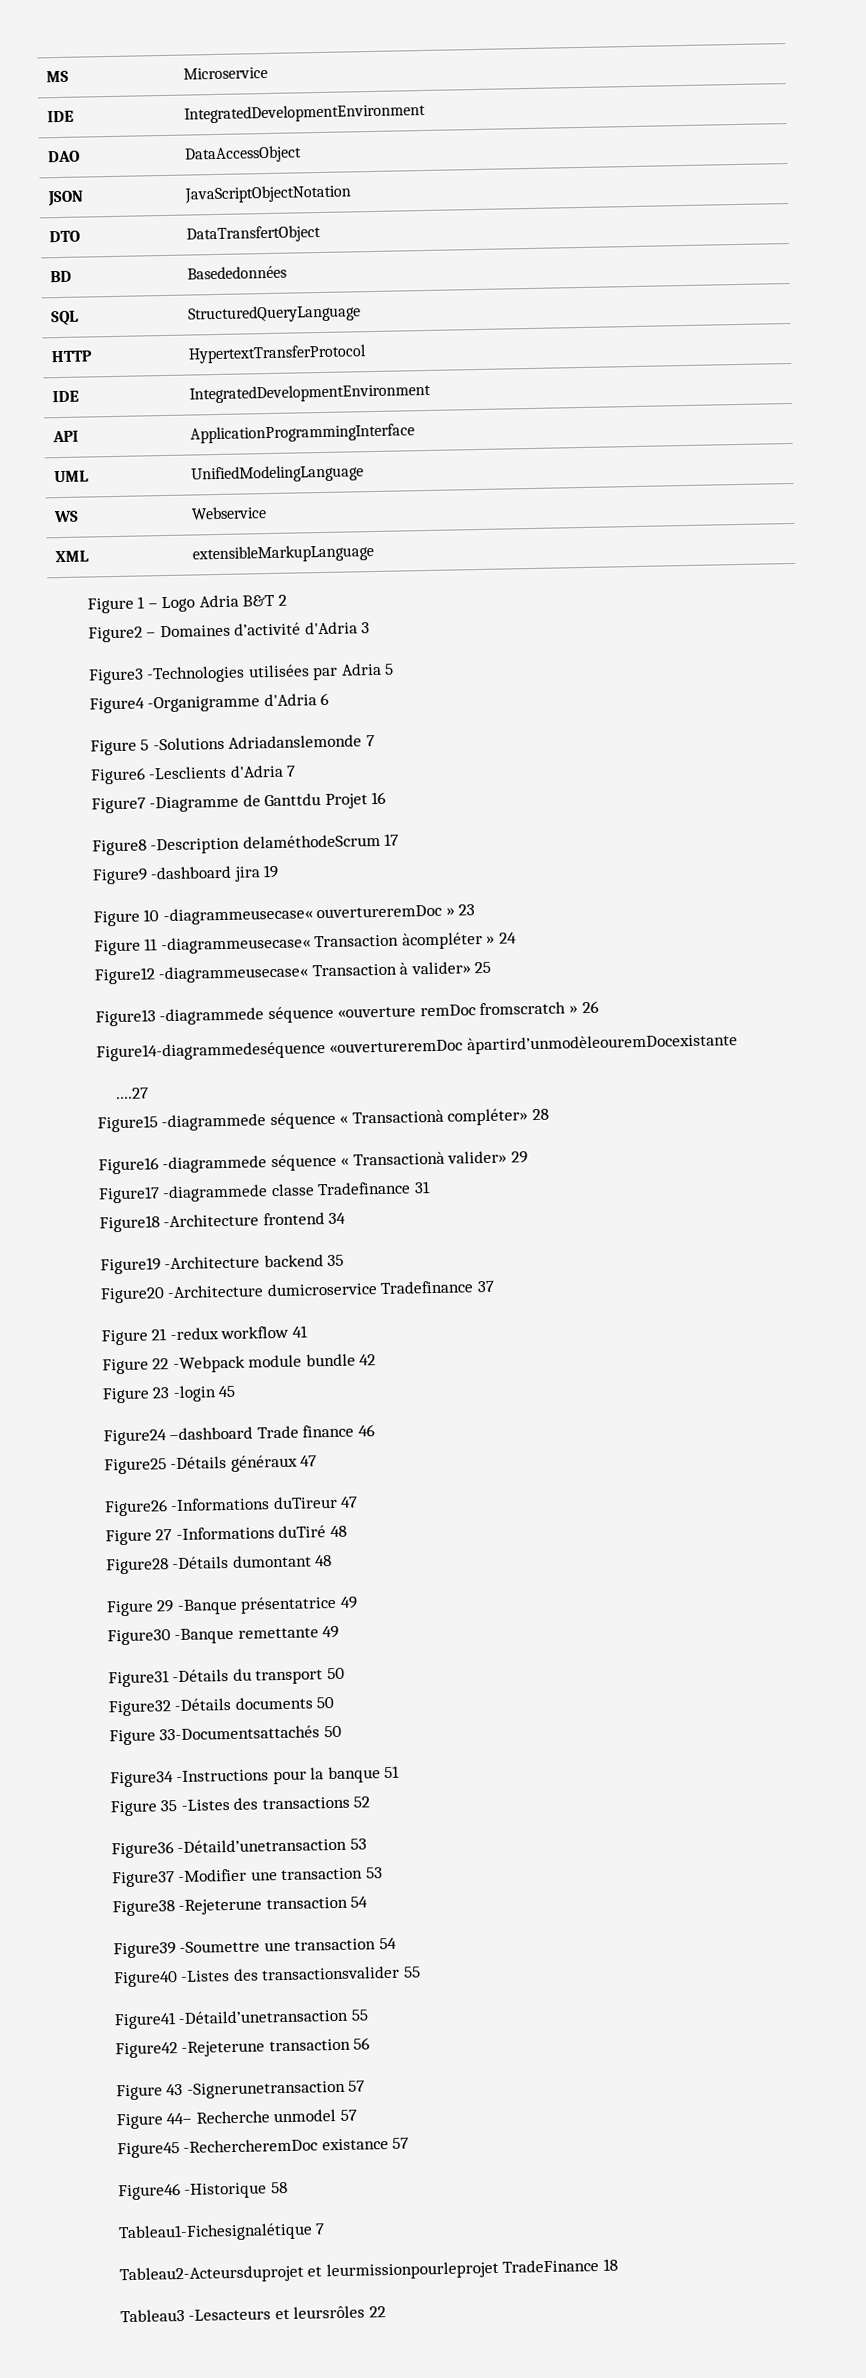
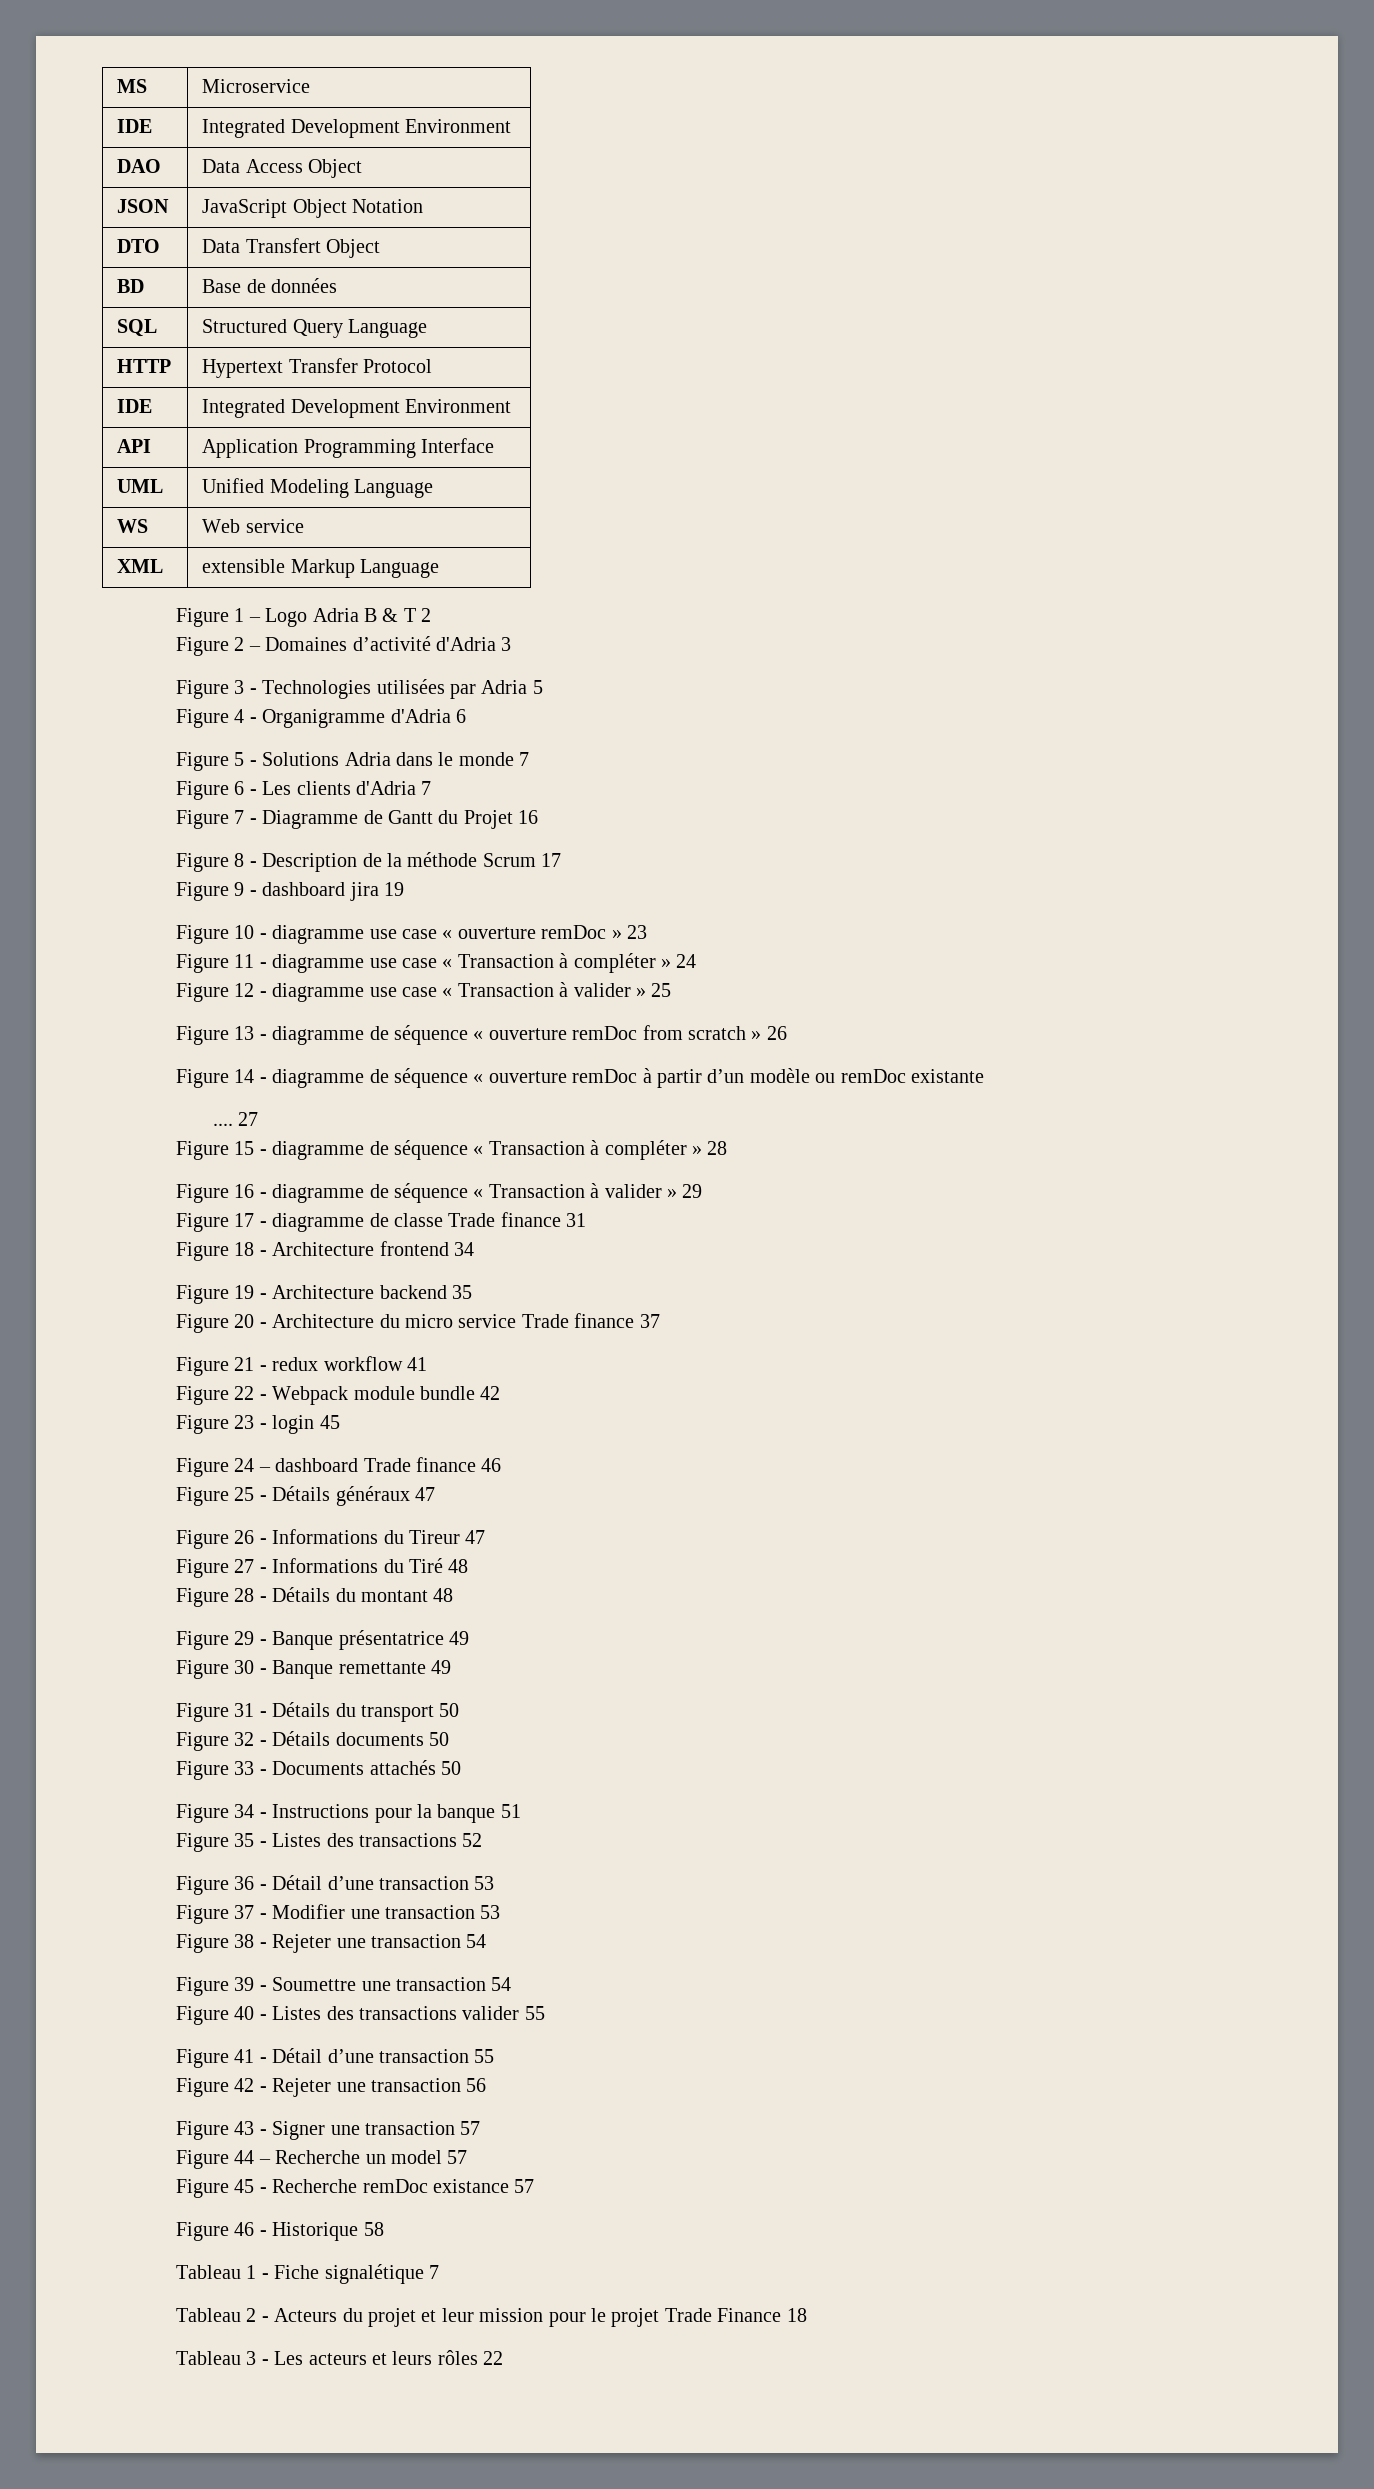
[184,102,427,124] [48,150,81,163] [184,145,303,164] [47,190,85,207] [184,184,353,204] [49,230,81,243] [186,224,322,244] [50,270,73,283] [187,265,288,280] [51,310,80,326] [188,304,362,324] [51,350,94,363] [188,344,368,364] [52,390,80,403] [189,382,432,404] [52,430,80,443] [190,423,416,444] [54,470,90,483] [191,464,365,484] IntegratedDevelopmentEnvironment // DAO | DataAccessObject // JSON | JavaScriptObjectNotation // DTO | DataTransfertObject // BD | Basededonnées // SQL | StructuredQueryLanguage // HTTP | HypertextTransferProtocol // IDE | IntegratedDevelopmentEnvironment // API | ApplicationProgrammingInterface // UML | UnifiedModelingLanguage -> [202,119,512,138] [117,159,162,173] [202,159,363,178] [117,199,170,213] [202,199,424,218] [117,239,161,253] [202,238,381,258] [117,279,145,293] [202,278,338,293] [117,319,158,337] [202,319,428,338] [117,359,172,373] [202,358,433,378] [117,399,153,413] [202,399,512,418] [117,439,152,453] [202,438,495,458] [117,479,164,493] [202,478,434,498] Integrated Development Environment // DAO | Data Access Object // JSON | JavaScript Object Notation // DTO | Data Transfert Object // BD | Base de données // SQL | Structured Query Language // HTTP | Hypertext Transfer Protocol // IDE | Integrated Development Environment // API | Application Programming Interface // UML | Unified Modeling Language
[191,506,268,520] Webservice -> [202,519,304,533] Web service
[192,544,375,564] extensibleMarkupLanguage -> [202,559,440,578] extensible Markup Language
[242,594,276,607] B&T -> [364,608,416,622] B & T
[87,626,143,643] Figure2 -> [176,637,245,656] Figure 2
[87,665,246,685] Figure3 -Technologies -> [176,680,372,699] Figure 3 - Technologies
[88,695,261,714] Figure4 -Organigramme -> [176,709,386,728] Figure 4 - Organigramme
[152,734,375,751] [89,764,297,785] [90,791,387,814] [91,833,400,856] [91,864,279,885] [92,904,476,927] [93,932,518,956] [93,961,492,985] [94,1000,599,1027] [95,1033,738,1062] [116,1087,150,1100] [96,1108,550,1133] [97,1150,529,1175] [97,1181,431,1204] [98,1212,347,1233] [99,1254,345,1275] [99,1280,474,1304] -Solutions Adriadanslemonde 7 // Figure6 -Lesclients d'Adria 7 // Figure7 -Diagramme de Ganttdu Projet 16 // Figure8 -Description delaméthodeScrum 17 // Figure9 -dashboard jira 19 // Figure 10 -diagrammeusecase« ouvertureremDoc » 23 // Figure 11 -diagrammeusecase« Transaction àcompléter » 24 // Figure12 -diagrammeusecase« Transaction à valider» 25 // Figure13 -diagrammede séquence «ouverture remDoc fromscratch » 26 // Figure14-diagrammedeséquence «ouvertureremDoc àpartird’unmodèleouremDocexistante // ....27 // Figure15 -diagrammede séquence « Transactionà compléter» 28 // Figure16 -diagrammede séquence « Transactionà valider» 29 // Figure17 -diagrammede classe Tradefinance 31 // Figure18 -Architecture frontend 34 // Figure19 -Architecture backend 35 // Figure20 -Architecture dumicroservice Tradefinance -> [249,752,530,766] [176,781,432,800] [176,810,539,829] [176,852,562,872] [176,882,405,901] [176,925,648,944] [176,953,697,973] [176,982,672,1002] [176,1025,787,1045] [176,1068,985,1088] [213,1112,259,1126] [176,1140,728,1160] [176,1183,703,1203] [176,1212,587,1232] [176,1241,475,1261] [176,1285,473,1304] [176,1313,635,1333] - Solutions Adria dans le monde 7 // Figure 6 - Les clients d'Adria 7 // Figure 7 - Diagramme de Gantt du Projet 16 // Figure 8 - Description de la méthode Scrum 17 // Figure 9 - dashboard jira 19 // Figure 10 - diagramme use case « ouverture remDoc » 23 // Figure 11 - diagramme use case « Transaction à compléter » 24 // Figure 12 - diagramme use case « Transaction à valider » 25 // Figure 13 - diagramme de séquence « ouverture remDoc from scratch » 26 // Figure 14 - diagramme de séquence « ouverture remDoc à partir d’un modèle ou remDoc existante // .... 27 // Figure 15 - diagramme de séquence « Transaction à compléter » 28 // Figure 16 - diagramme de séquence « Transaction à valider » 29 // Figure 17 - diagramme de classe Trade finance 31 // Figure 18 - Architecture frontend 34 // Figure 19 - Architecture backend 35 // Figure 20 - Architecture du micro service Trade finance
[169,1327,219,1341] -redux -> [259,1357,319,1371] - redux
[172,1355,245,1374] -Webpack -> [259,1386,349,1405] - Webpack
[172,1385,217,1403] -login -> [259,1415,315,1434] - login
[102,1426,254,1446] Figure24 –dashboard -> [176,1458,359,1477] Figure 24 – dashboard
[103,1454,318,1475] [103,1495,359,1517] [104,1525,347,1546] [105,1554,312,1575] Figure25 -Détails généraux 47 // Figure26 -Informations duTireur 47 // Figure 27 -Informations duTiré 48 // Figure28 -Détails dumontant -> [176,1486,436,1506] [176,1529,486,1549] [176,1558,469,1578] [176,1587,429,1607] Figure 25 - Détails généraux 47 // Figure 26 - Informations du Tireur 47 // Figure 27 - Informations du Tiré 48 // Figure 28 - Détails du montant
[176,1598,238,1615] -Banque -> [259,1631,334,1650] - Banque
[106,1625,340,1646] [107,1669,230,1688] Figure30 -Banque remettante 49 // Figure31 -Détails -> [176,1660,452,1679] [176,1702,331,1722] Figure 30 - Banque remettante 49 // Figure 31 - Détails
[107,1697,232,1717] Figure32 -Détails -> [176,1731,331,1751] Figure 32 - Détails
[159,1725,342,1741] [109,1769,270,1788] 33-Documentsattachés 50 // Figure34 -Instructions -> [234,1760,462,1775] [176,1804,370,1823] 33 - Documents attachés 50 // Figure 34 - Instructions
[180,1799,230,1811] -Listes -> [259,1833,322,1847] - Listes
[110,1837,367,1859] [111,1867,383,1888] [111,1896,369,1917] [112,1937,397,1959] [112,1965,421,1988] [113,2008,368,2030] [114,2037,371,2059] [115,2080,366,2101] [115,2109,357,2130] [116,2137,410,2159] [117,2181,288,2201] [117,2222,326,2243] [118,2258,618,2285] [119,2305,366,2323] Figure36 -Détaild’unetransaction 53 // Figure37 -Modifier une transaction 53 // Figure38 -Rejeterune transaction 54 // Figure39 -Soumettre une transaction 54 // Figure40 -Listes des transactionsvalider 55 // Figure41 -Détaild’unetransaction 55 // Figure42 -Rejeterune transaction 56 // Figure 43 -Signerunetransaction 57 // Figure 44– Recherche unmodel 57 // Figure45 -RechercheremDoc existance 57 // Figure46 -Historique 58 // Tableau1-Fichesignalétique 7 // Tableau2-Acteursduprojet et leurmissionpourleprojet TradeFinance 18 // Tableau3 -Lesacteurs et leursrôles -> [176,1875,495,1895] [176,1904,501,1924] [176,1934,487,1953] [176,1977,512,1996] [176,2006,545,2025] [176,2048,495,2068] [176,2078,487,2097] [176,2121,481,2140] [176,2150,468,2169] [176,2179,535,2198] [176,2222,384,2241] [176,2264,440,2284] [176,2308,807,2327] [176,2350,478,2365] Figure 36 - Détail d’une transaction 53 // Figure 37 - Modifier une transaction 53 // Figure 38 - Rejeter une transaction 54 // Figure 39 - Soumettre une transaction 54 // Figure 40 - Listes des transactions valider 55 // Figure 41 - Détail d’une transaction 55 // Figure 42 - Rejeter une transaction 56 // Figure 43 - Signer une transaction 57 // Figure 44 – Recherche un model 57 // Figure 45 - Recherche remDoc existance 57 // Figure 46 - Historique 58 // Tableau 1 - Fiche signalétique 7 // Tableau 2 - Acteurs du projet et leur mission pour le projet Trade Finance 18 // Tableau 3 - Les acteurs et leurs rôles

